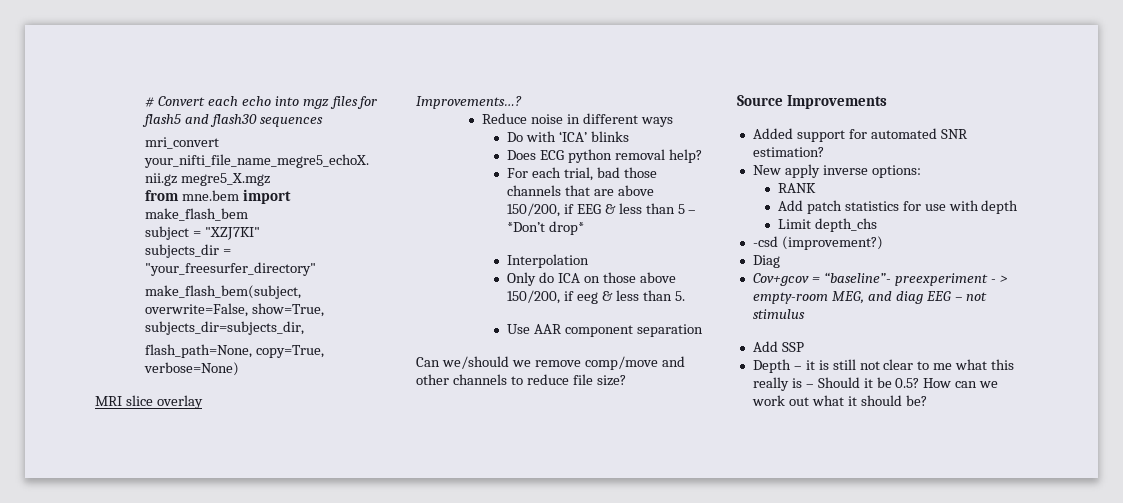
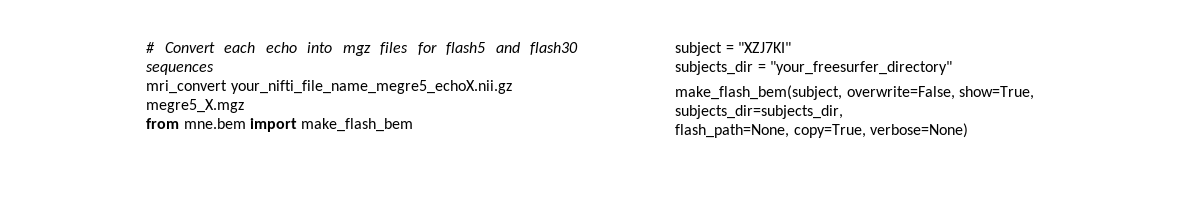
[95,395,203,409] [416,96,522,109] [482,113,673,127] [507,131,629,142] [507,149,702,163] [507,167,657,181] [507,185,654,196] [507,203,697,217] [507,221,584,235] [507,254,590,268] [507,272,676,286] [507,290,685,304] [507,324,703,337] [416,356,685,370] [416,374,626,386] [737,95,887,109] [752,128,968,142] [752,147,824,157] [752,164,921,178] [777,183,816,193] [777,200,1019,214] [777,218,877,232] [752,236,883,250] [752,255,780,268] [752,272,1007,286] [752,291,988,304] [752,309,805,319] [752,341,804,352] [752,359,1015,373] [752,377,999,391] [751,395,927,406] // MRI slice overlay // Improvements…? // Reduce noise in different ways // Do with ‘ICA’ blinks // Does ECG python removal help? // For each trial, bad those channels that are above 150/200, if EEG & less than 5 – *Don’t drop* // Interpolation // Only do ICA on those above 150/200, if eeg & less than 5. // Use AAR component separation // Can we/should we remove comp/move and other channels to reduce file size? // Source Improvements // Added support for automated SNR estimation? // New apply inverse options: // RANK // Add patch statistics for use with depth // Limit depth_chs // -csd (improvement?) // Diag // Cov+gcov = “baseline”- preexperiment - > empty-room MEG, and diag EEG – not stimulus // Add SSP // Depth – it is still not clear to me what this really is – Should it be 0.5? How can we work out what it should be? -> (968, 130) none

